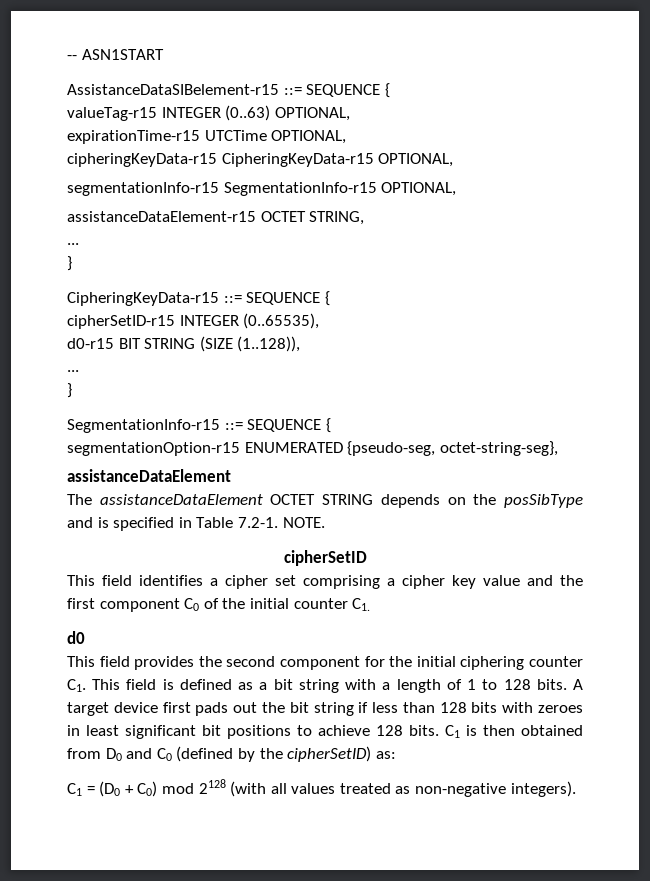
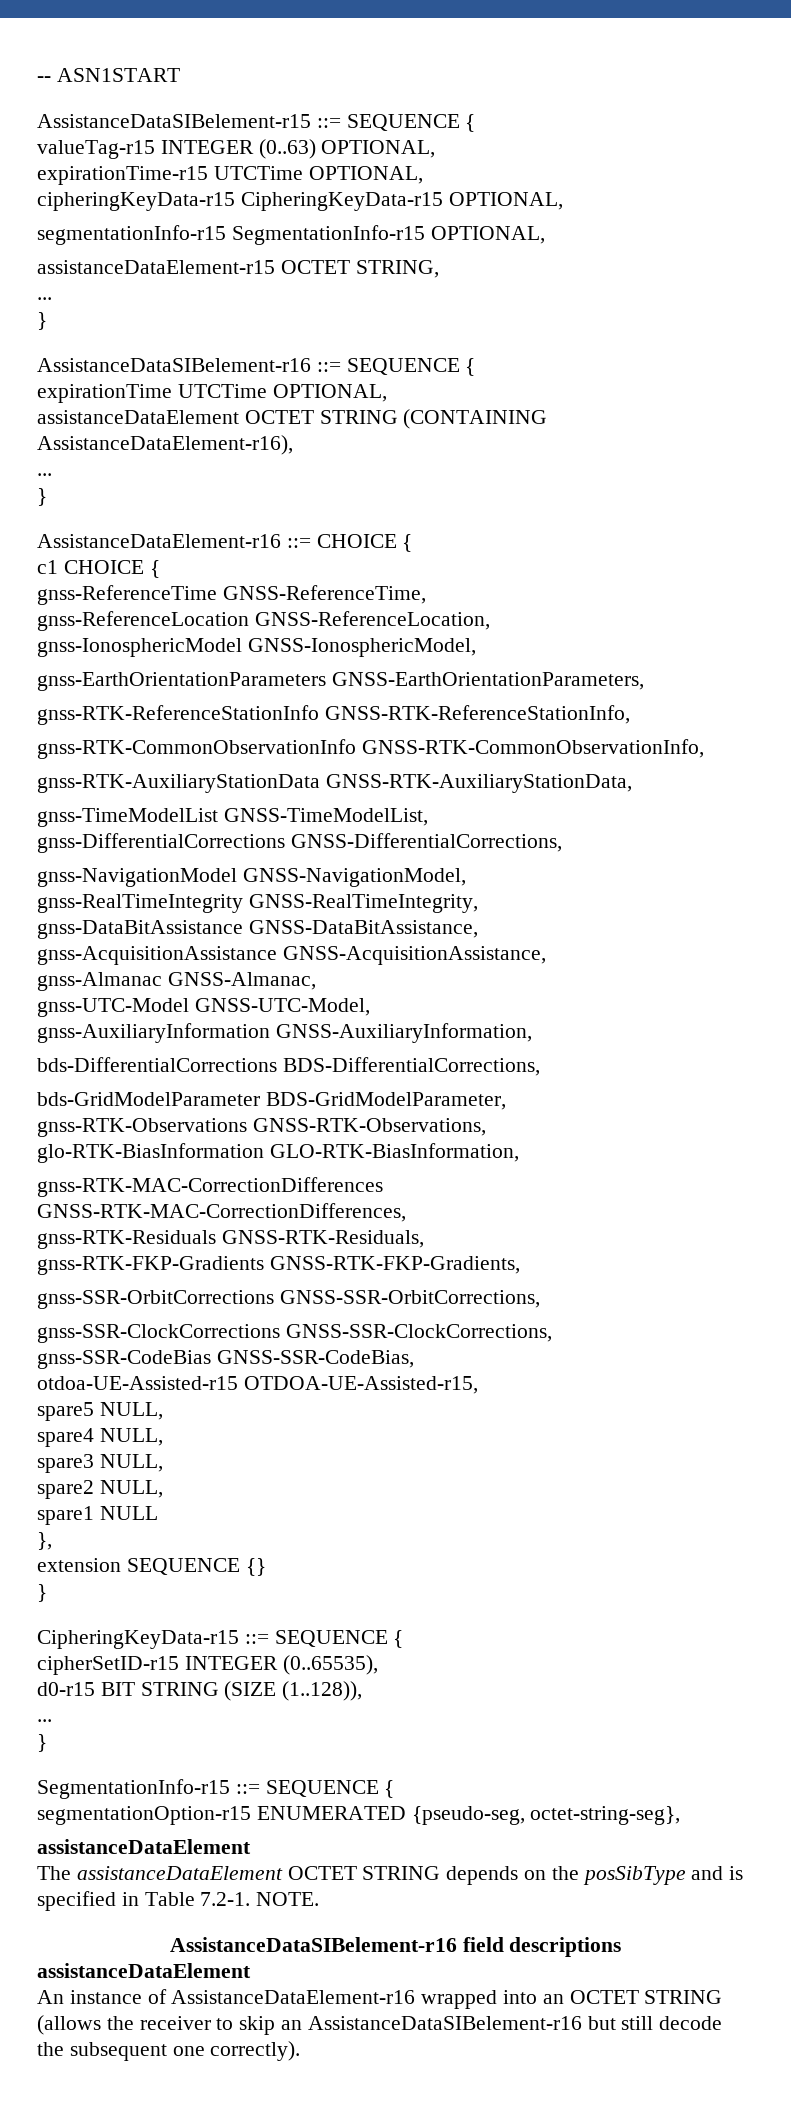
(72, 263) none -> [37,358,476,376] [37,384,387,403] [37,409,548,429] [37,435,293,455] [37,473,52,476] [37,488,47,506] [37,534,413,552] [37,560,160,578] [37,585,426,605] [37,611,490,631] [37,638,476,657] [37,672,644,691] [37,705,630,725] [37,739,704,759] [37,774,632,793] [37,808,428,827] [37,833,562,853] [37,868,466,887] [37,894,478,913] [37,920,478,939] [37,946,546,965] [37,972,316,991] [37,998,370,1017] [37,1023,532,1043] [37,1057,540,1076] [37,1092,506,1110] [37,1118,486,1137] [37,1143,519,1163] [37,1177,383,1197] [37,1203,406,1222] [37,1230,424,1249] [37,1256,520,1275] [37,1290,540,1309] [37,1324,552,1343] [37,1350,414,1369] [37,1376,478,1394] [37,1402,163,1421] [37,1428,163,1447] [37,1454,163,1473] [37,1480,163,1499] [37,1506,158,1525] [37,1532,52,1550] [37,1558,266,1576] [37,1584,47,1602] // AssistanceDataSIBelement-r16 ::= SEQUENCE { // expirationTime UTCTime OPTIONAL, // assistanceDataElement OCTET STRING (CONTAINING AssistanceDataElement-r16), // ... // } // AssistanceDataElement-r16 ::= CHOICE { // c1 CHOICE { // gnss-ReferenceTime GNSS-ReferenceTime, // gnss-ReferenceLocation GNSS-ReferenceLocation, // gnss-IonosphericModel GNSS-IonosphericModel, // gnss-EarthOrientationParameters GNSS-EarthOrientationParameters, // gnss-RTK-ReferenceStationInfo GNSS-RTK-ReferenceStationInfo, // gnss-RTK-CommonObservationInfo GNSS-RTK-CommonObservationInfo, // gnss-RTK-AuxiliaryStationData GNSS-RTK-AuxiliaryStationData, // gnss-TimeModelList GNSS-TimeModelList, // gnss-DifferentialCorrections GNSS-DifferentialCorrections, // gnss-NavigationModel GNSS-NavigationModel, // gnss-RealTimeIntegrity GNSS-RealTimeIntegrity, // gnss-DataBitAssistance GNSS-DataBitAssistance, // gnss-AcquisitionAssistance GNSS-AcquisitionAssistance, // gnss-Almanac GNSS-Almanac, // gnss-UTC-Model GNSS-UTC-Model, // gnss-AuxiliaryInformation GNSS-AuxiliaryInformation, // bds-DifferentialCorrections BDS-DifferentialCorrections, // bds-GridModelParameter BDS-GridModelParameter, // gnss-RTK-Observations GNSS-RTK-Observations, // glo-RTK-BiasInformation GLO-RTK-BiasInformation, // gnss-RTK-MAC-CorrectionDifferences GNSS-RTK-MAC-CorrectionDifferences, // gnss-RTK-Residuals GNSS-RTK-Residuals, // gnss-RTK-FKP-Gradients GNSS-RTK-FKP-Gradients, // gnss-SSR-OrbitCorrections GNSS-SSR-OrbitCorrections, // gnss-SSR-ClockCorrections GNSS-SSR-ClockCorrections, // gnss-SSR-CodeBias GNSS-SSR-CodeBias, // otdoa-UE-Assisted-r15 OTDOA-UE-Assisted-r15, // spare5 NULL, // spare4 NULL, // spare3 NULL, // spare2 NULL, // spare1 NULL // }, // extension SEQUENCE {} // }
[283,550,367,566] [67,575,583,589] [67,598,371,612] [67,631,85,644] [67,656,584,670] [67,679,583,693] [67,702,583,716] [67,725,583,739] [67,746,396,762] [67,779,576,797] cipherSetID // This field identifies a cipher set comprising a cipher key value and the first component C0 of the initial counter C1. // d0 // This field provides the second component for the initial ciphering counter C1. This field is defined as a bit string with a length of 1 to 128 bits. A target device first pads out the bit string if less than 128 bits with zeroes in least significant bit positions to achieve 128 bits. C1 is then obtained from D0 and C0 (defined by the cipherSetID) as: // C1 = (D0 + C0) mod 2128 (with all values treated as non-negative integers). -> [169,1937,622,1957] [37,1963,251,1978] [37,1989,723,2009] [37,2015,723,2035] [37,2041,301,2061] AssistanceDataSIBelement-r16 field descriptions // assistanceDataElement // An instance of AssistanceDataElement-r16 wrapped into an OCTET STRING (allows the receiver to skip an AssistanceDataSIBelement-r16 but still decode the subsequent one correctly).

